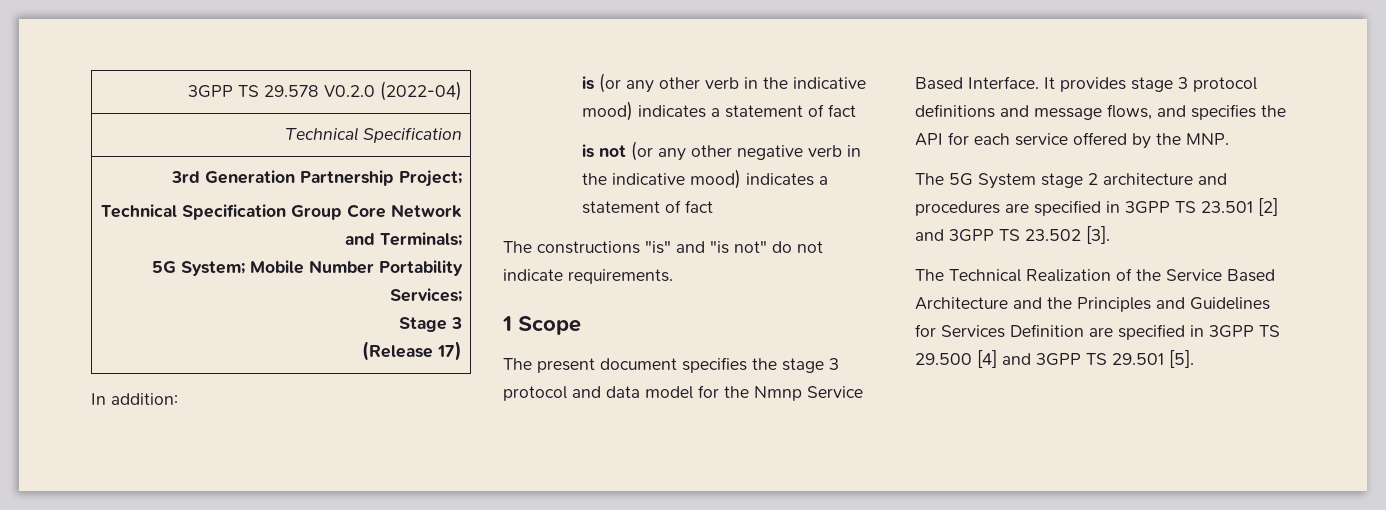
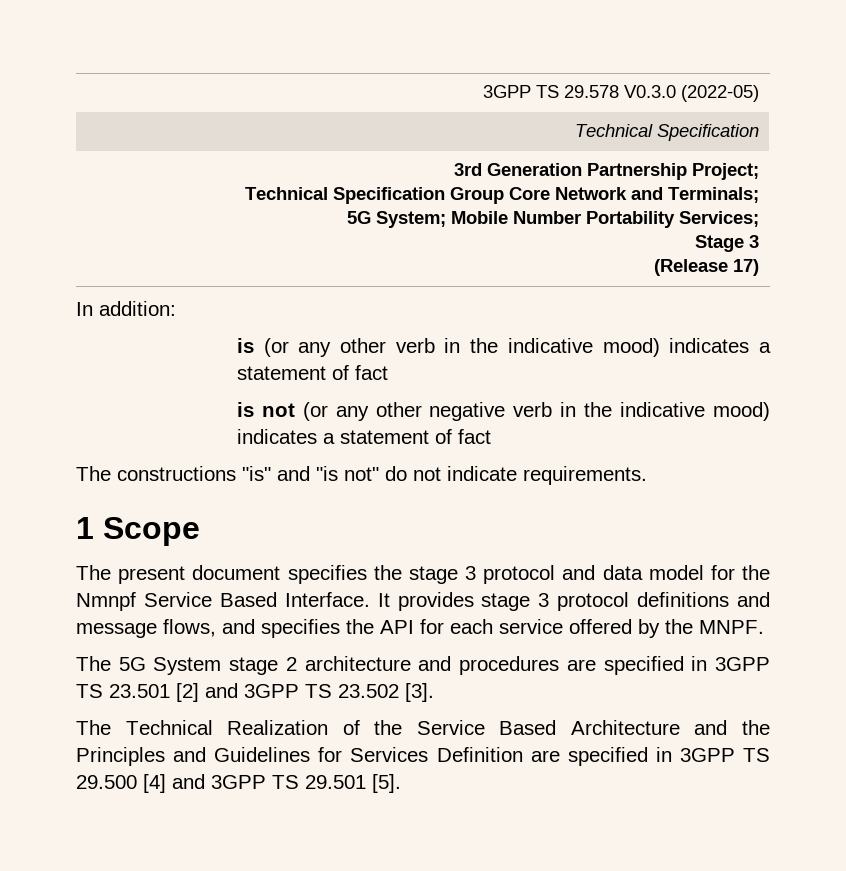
[324,81,463,101] V0.2.0 (2022-04) -> [624,85,760,102] V0.3.0 (2022-05)
[754,386,802,401] Nmnp -> [76,592,136,611] Nmnpf
[1186,133,1229,145] MNP. -> [699,620,764,634] MNPF.

